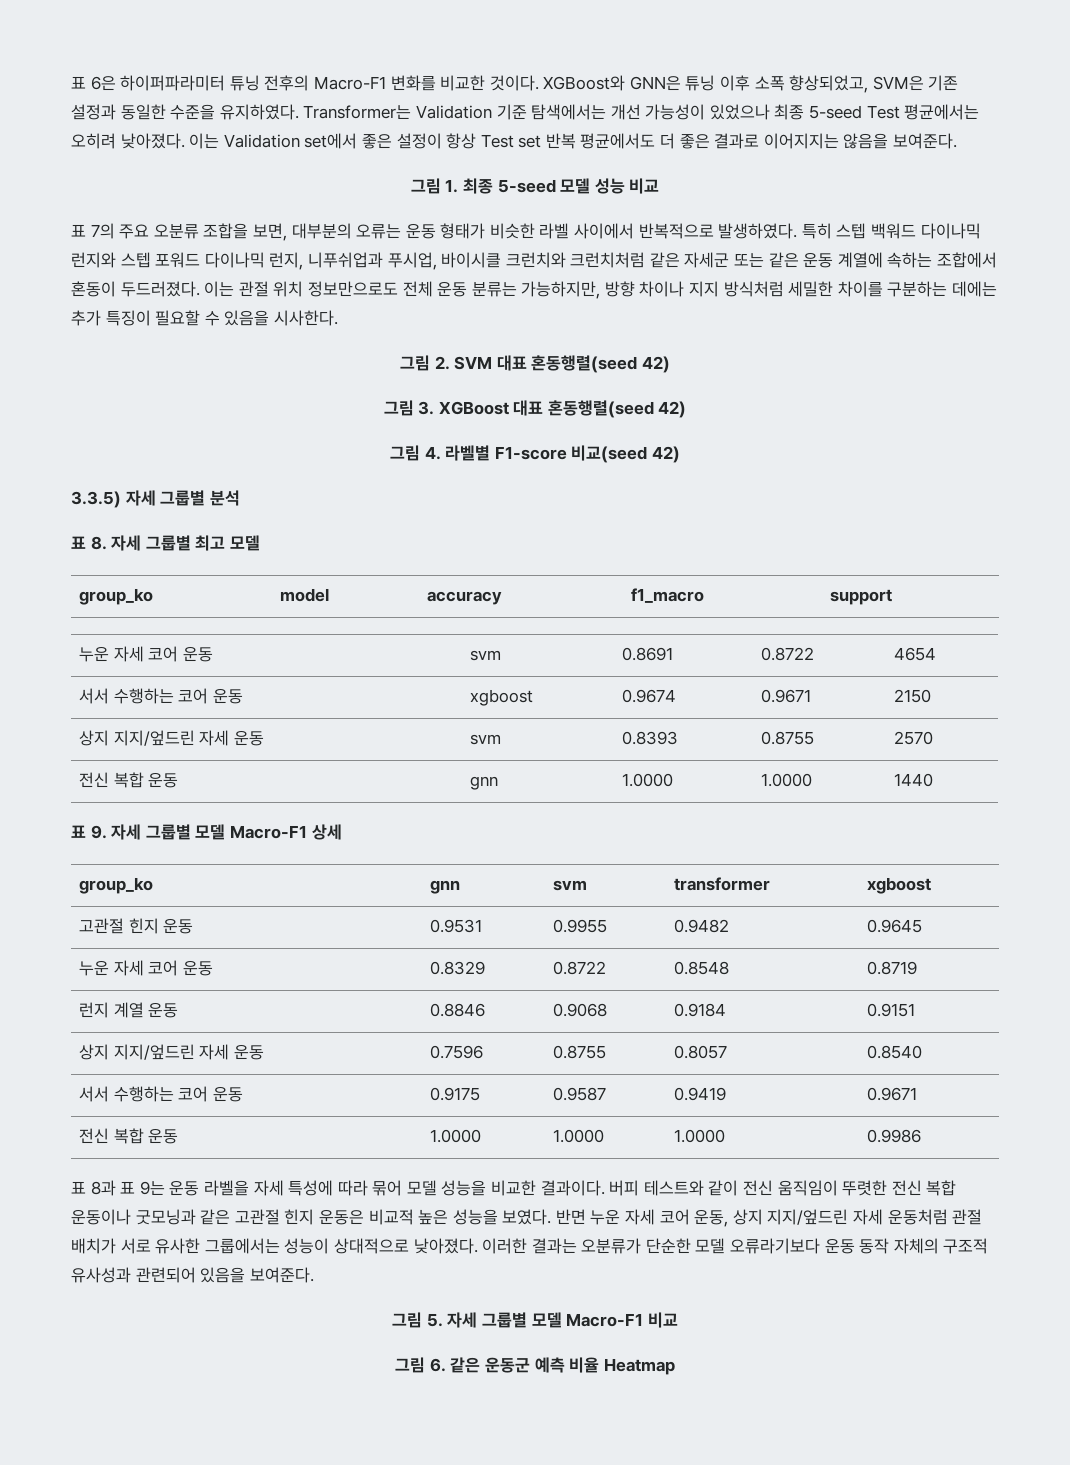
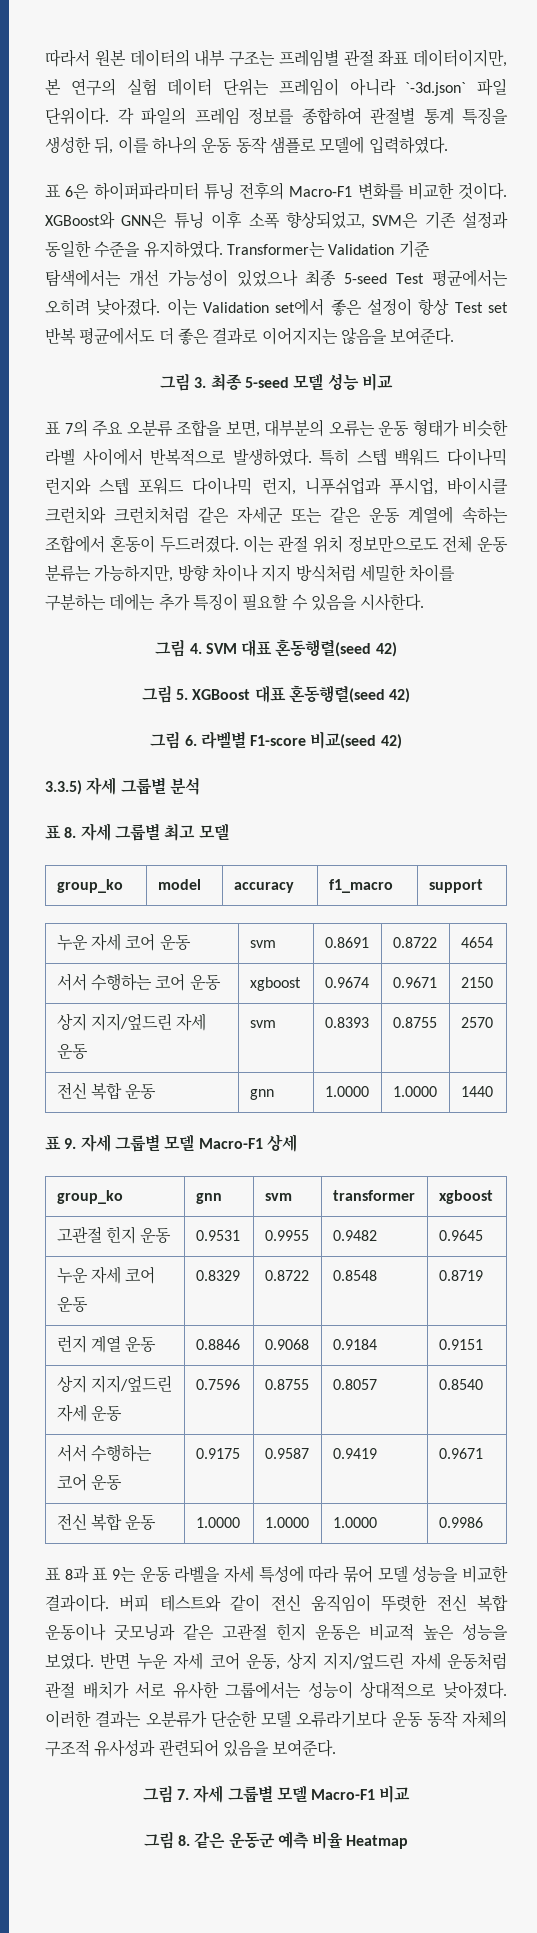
(71, 82) none -> [45,49,507,67] [45,78,507,96] [45,107,508,125] [45,136,448,154] 따라서 원본 데이터의 내부 구조는 프레임별 관절 좌표 데이터이지만, 본 연구의 실험 데이터 단위는 프레임이 아니라 `-3d.json` 파일 단위이다. 각 파일의 프레임 정보를 종합하여 관절별 통계 특징을 생성한 뒤, 이를 하나의 운동 동작 샘플로 모델에 입력하였다. //
[445,179,459,193] 1. -> [194,377,207,388] 3.
[434,356,450,370] 2. -> [189,643,202,654] 4.
[418,401,435,415] 3. -> [176,689,189,700] 5.
[424,446,441,460] 4. -> [184,735,197,746] 6.
[426,1313,443,1327] 5. -> [176,1789,189,1800] 7.
[429,1358,446,1372] 6. -> [177,1835,190,1846] 8.

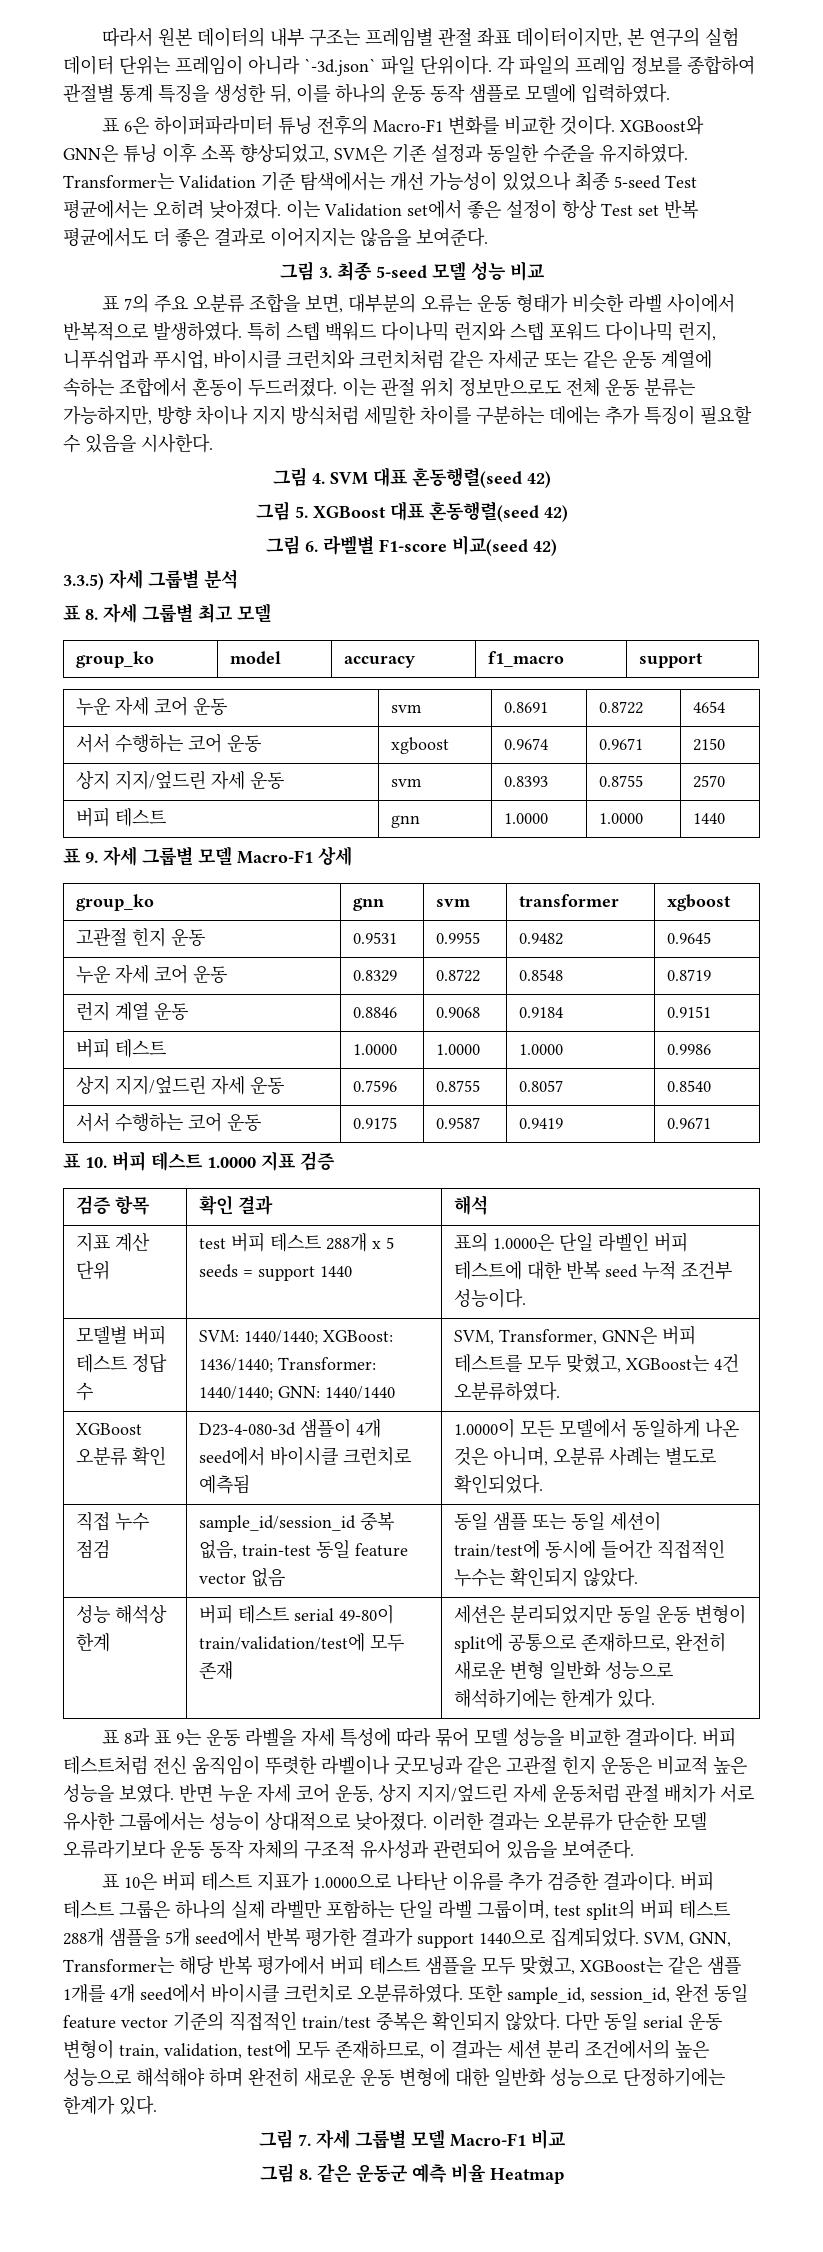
[56,1082,157,1100] 전신 복합 운동 -> [76,807,167,827] 버피 테스트
(483, 1344) none -> [76,1038,167,1058] [353,1044,398,1055] [436,1044,481,1055] [519,1044,564,1055] [667,1044,712,1055] // 버피 테스트 | 1.0000 | 1.0000 | 1.0000 | 0.9986
[56,1513,157,1531] [195,1517,240,1528] [264,1517,309,1528] [332,1517,377,1528] [438,1517,483,1528] // 전신 복합 운동 | 1.0000 | 1.0000 | 1.0000 | 0.9986 -> [63,1151,335,1171] [76,1195,151,1215] [199,1195,274,1215] [454,1195,489,1215] [76,1232,151,1252] [76,1261,111,1280] [199,1232,395,1252] [199,1264,353,1281] [454,1232,689,1252] [454,1261,733,1280] [454,1288,527,1308] [76,1325,167,1345] [76,1353,168,1373] [76,1382,94,1401] [199,1330,394,1345] [199,1357,377,1373] [199,1386,396,1401] [454,1325,697,1345] [454,1353,740,1373] [454,1381,561,1401] [76,1423,143,1435] [76,1446,167,1466] [199,1419,382,1438] [199,1447,412,1466] [199,1475,251,1494] [454,1419,740,1438] [454,1446,717,1466] [454,1474,544,1494] [76,1512,150,1531] [76,1540,111,1559] [199,1512,395,1532] [199,1540,409,1559] [199,1568,286,1587] [454,1512,662,1531] [454,1539,726,1559] [454,1567,639,1587] [76,1605,168,1624] [76,1633,111,1652] [199,1604,395,1624] [199,1633,405,1652] [199,1661,234,1680] [454,1604,747,1624] [454,1632,727,1653] [454,1661,674,1680] [454,1688,656,1708] // 표 10. 버피 테스트 1.0000 지표 검증 // 검증 항목 | 확인 결과 | 해석 // 지표 계산 단위 | test 버피 테스트 288개 x 5 seeds = support 1440 | 표의 1.0000은 단일 라벨인 버피 테스트에 대한 반복 seed 누적 조건부 성능이다. // 모델별 버피 테스트 정답 수 | SVM: 1440/1440; XGBoost: 1436/1440; Transformer: 1440/1440; GNN: 1440/1440 | SVM, Transformer, GNN은 버피 테스트를 모두 맞혔고, XGBoost는 4건 오분류하였다. // XGBoost 오분류 확인 | D23-4-080-3d 샘플이 4개 seed에서 바이시클 크런치로 예측됨 | 1.0000이 모든 모델에서 동일하게 나온 것은 아니며, 오분류 사례는 별도로 확인되었다. // 직접 누수 점검 | sample_id/session_id 중복 없음, train-test 동일 feature vector 없음 | 동일 샘플 또는 동일 세션이 train/test에 동시에 들어간 직접적인 누수는 확인되지 않았다. // 성능 해석상 한계 | 버피 테스트 serial 49-80이 train/validation/test에 모두 존재 | 세션은 분리되었지만 동일 운동 변형이 split에 공통으로 존재하므로, 완전히 새로운 변형 일반화 성능으로 해석하기에는 한계가 있다.
[159,1594,261,1612] 테스트와 같이 -> [63,1755,148,1775] 테스트처럼
[436,1594,508,1612] [45,1623,106,1641] 전신 복합 운동이나 -> [321,1756,390,1775] 라벨이나
(337, 1748) none -> [101,1871,714,1891] [63,1899,730,1920] [63,1927,731,1948] [63,1955,741,1975] [63,1983,748,2004] [63,2011,722,2031] [63,2039,709,2059] [63,2067,725,2087] [63,2095,157,2115] // 표 10은 버피 테스트 지표가 1.0000으로 나타난 이유를 추가 검증한 결과이다. 버피 테스트 그룹은 하나의 실제 라벨만 포함하는 단일 라벨 그룹이며, test split의 버피 테스트 288개 샘플을 5개 seed에서 반복 평가한 결과가 support 1440으로 집계되었다. SVM, GNN, Transformer는 해당 반복 평가에서 버피 테스트 샘플을 모두 맞혔고, XGBoost는 같은 샘플 1개를 4개 seed에서 바이시클 크런치로 오분류하였다. 또한 sample_id, session_id, 완전 동일 feature vector 기준의 직접적인 train/test 중복은 확인되지 않았다. 다만 동일 serial 운동 변형이 train, validation, test에 모두 존재하므로, 이 결과는 세션 분리 조건에서의 높은 성능으로 해석해야 하며 완전히 새로운 운동 변형에 대한 일반화 성능으로 단정하기에는 한계가 있다.

